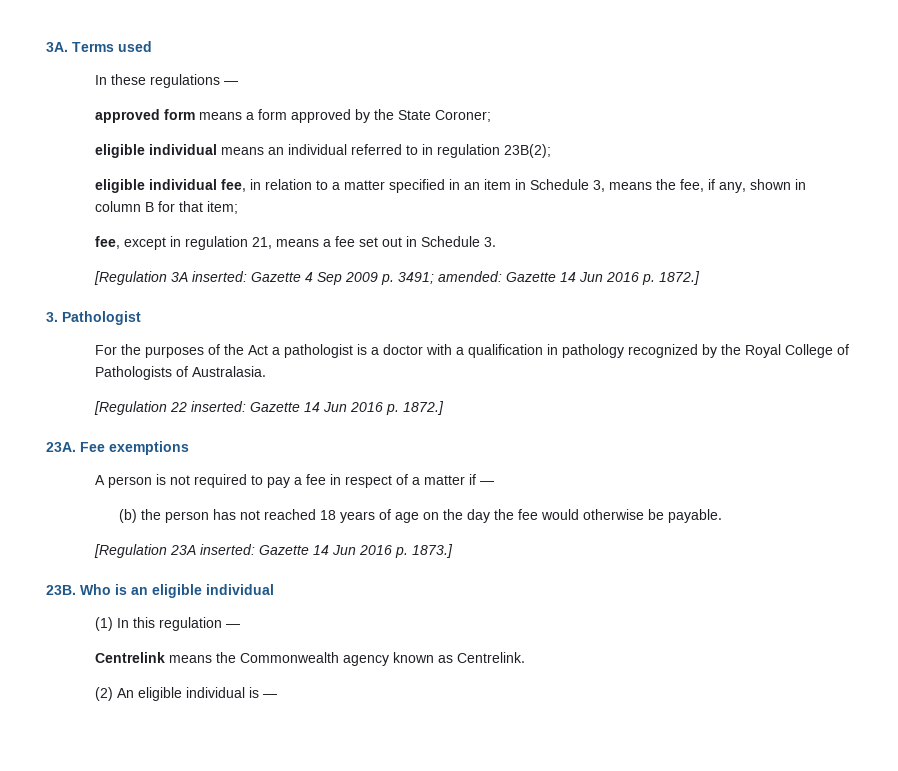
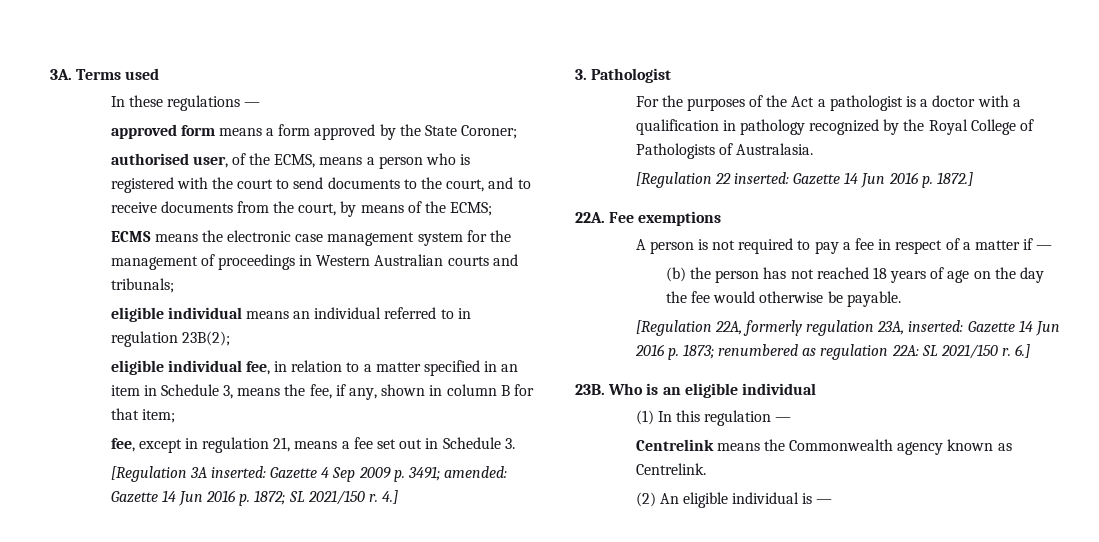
(491, 116) none -> [110,153,471,169] [110,177,531,193] [110,201,493,217] [110,230,511,246] [110,254,518,270] [110,278,174,293] // authorised user, of the ECMS, means a person who is registered with the court to send documents to the court, and to receive documents from the court, by means of the ECMS; // ECMS means the electronic case management system for the management of proceedings in Western Australian courts and tribunals;
[658,271,700,285] 1872.] -> [254,490,399,505] 1872; SL 2021/150 r. 4.]
[46,442,76,452] 23A. -> [575,212,605,223] 22A.
[169,544,453,558] 23A inserted: Gazette 14 Jun 2016 p. 1873.] -> [714,320,1060,336] [634,344,1031,360] 22A, formerly regulation 23A, inserted: Gazette 14 Jun 2016 p. 1873; renumbered as regulation 22A: SL 2021/150 r. 6.]

